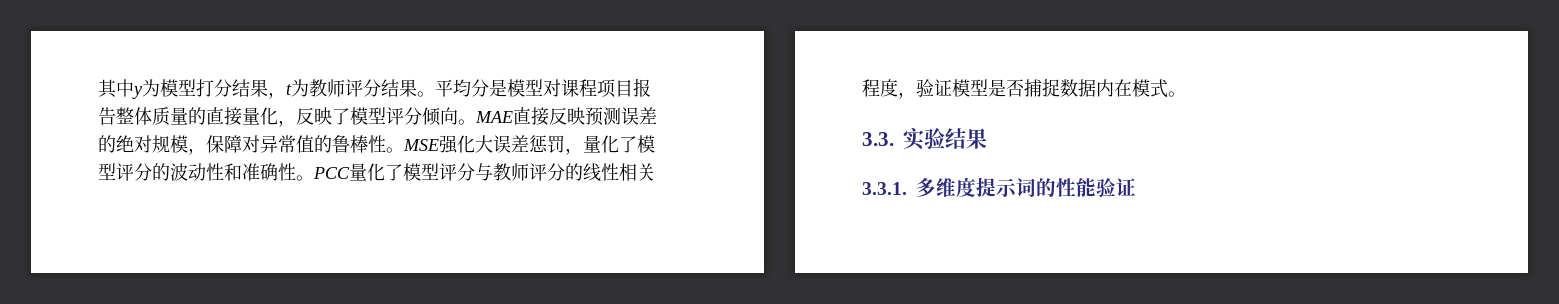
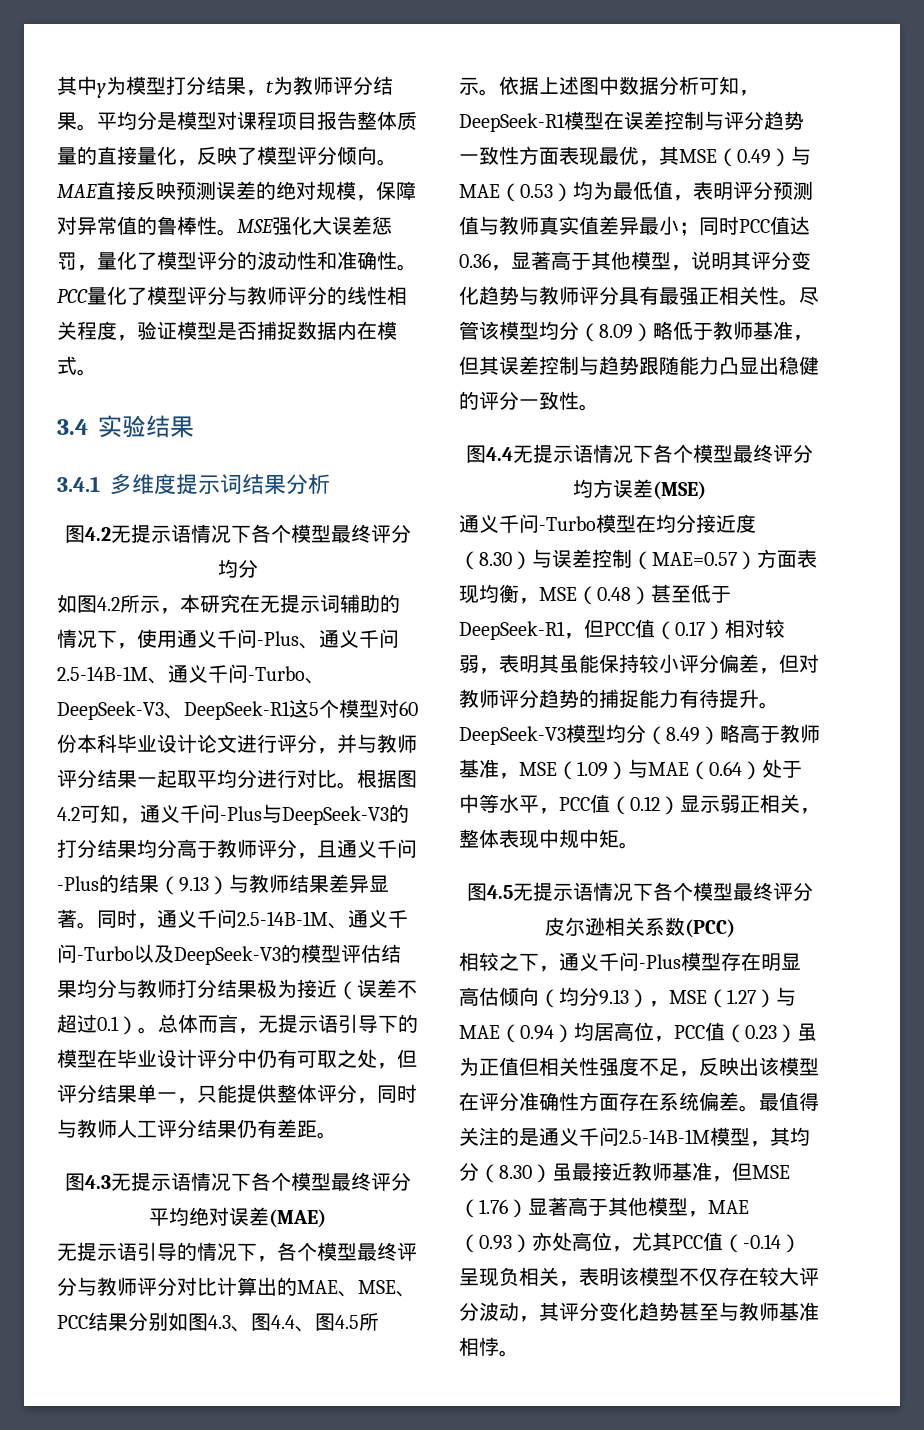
[862,132,894,146] 3.3. -> [57,419,88,435] 3.4
[862,182,907,195] 3.3.1. -> [57,476,100,492] 3.4.1
[1036,178,1136,197] 的性能验证 -> [242,474,330,495] [64,524,411,543] [217,559,258,578] [57,594,400,614] [57,629,399,649] [57,664,325,684] [57,699,418,720] [57,734,417,754] [57,769,417,789] [57,804,409,825] [57,839,417,859] [57,874,389,895] [57,909,408,929] [57,944,401,965] [57,979,417,1000] [57,1014,418,1035] [57,1049,417,1069] [57,1084,417,1104] [57,1119,337,1139] [64,1172,411,1191] [149,1207,326,1228] [57,1242,417,1262] [57,1277,416,1297] [57,1312,379,1332] [459,76,759,96] [459,111,804,132] [459,146,811,167] [459,181,813,202] [459,216,810,236] [459,251,811,271] [459,286,819,306] [459,321,813,342] [459,356,819,375] [459,391,599,411] [466,444,813,463] [573,479,706,500] [459,514,756,533] [459,549,817,570] [459,584,731,605] [459,619,785,640] [459,654,819,674] [459,689,779,709] [459,724,820,745] [459,759,802,780] [459,794,820,815] [459,829,639,849] [466,882,813,901] [544,917,735,938] [459,952,801,972] [459,987,796,1008] [459,1022,817,1043] [459,1057,819,1077] [459,1092,819,1112] [459,1127,810,1147] [459,1162,790,1183] [459,1197,749,1218] [459,1232,801,1253] [459,1267,819,1287] [459,1302,819,1322] [459,1337,519,1357] 结果分析 // 图4.2无提示语情况下各个模型最终评分均分 // 如图4.2所示，本研究在无提示词辅助的情况下，使用通义千问-Plus、通义千问2.5-14B-1M、通义千问-Turbo、DeepSeek-V3、DeepSeek-R1这5个模型对60份本科毕业设计论文进行评分，并与教师评分结果一起取平均分进行对比。根据图4.2可知，通义千问-Plus与DeepSeek-V3的打分结果均分高于教师评分，且通义千问-Plus的结果（9.13）与教师结果差异显著。同时，通义千问2.5-14B-1M、通义千问-Turbo以及DeepSeek-V3的模型评估结果均分与教师打分结果极为接近（误差不超过0.1）。总体而言，无提示语引导下的模型在毕业设计评分中仍有可取之处，但评分结果单一，只能提供整体评分，同时与教师人工评分结果仍有差距。 // 图4.3无提示语情况下各个模型最终评分平均绝对误差(MAE) // 无提示语引导的情况下，各个模型最终评分与教师评分对比计算出的MAE、MSE、PCC结果分别如图4.3、图4.4、图4.5所示。依据上述图中数据分析可知，DeepSeek-R1模型在误差控制与评分趋势一致性方面表现最优，其MSE（0.49）与MAE（0.53）均为最低值，表明评分预测值与教师真实值差异最小；同时PCC值达0.36，显著高于其他模型，说明其评分变化趋势与教师评分具有最强正相关性。尽管该模型均分（8.09）略低于教师基准，但其误差控制与趋势跟随能力凸显出稳健的评分一致性。 // 图4.4无提示语情况下各个模型最终评分均方误差(MSE) // 通义千问-Turbo模型在均分接近度（8.30）与误差控制（MAE=0.57）方面表现均衡，MSE（0.48）甚至低于DeepSeek-R1，但PCC值（0.17）相对较弱，表明其虽能保持较小评分偏差，但对教师评分趋势的捕捉能力有待提升。DeepSeek-V3模型均分（8.49）略高于教师基准，MSE（1.09）与MAE（0.64）处于中等水平，PCC值（0.12）显示弱正相关，整体表现中规中矩。 // 图4.5无提示语情况下各个模型最终评分皮尔逊相关系数(PCC) // 相较之下，通义千问-Plus模型存在明显高估倾向（均分9.13），MSE（1.27）与MAE（0.94）均居高位，PCC值（0.23）虽为正值但相关性强度不足，反映出该模型在评分准确性方面存在系统偏差。最值得关注的是通义千问2.5-14B-1M模型，其均分（8.30）虽最接近教师基准，但MSE（1.76）显著高于其他模型，MAE（0.93）亦处高位，尤其PCC值（-0.14）呈现负相关，表明该模型不仅存在较大评分波动，其评分变化趋势甚至与教师基准相悖。

